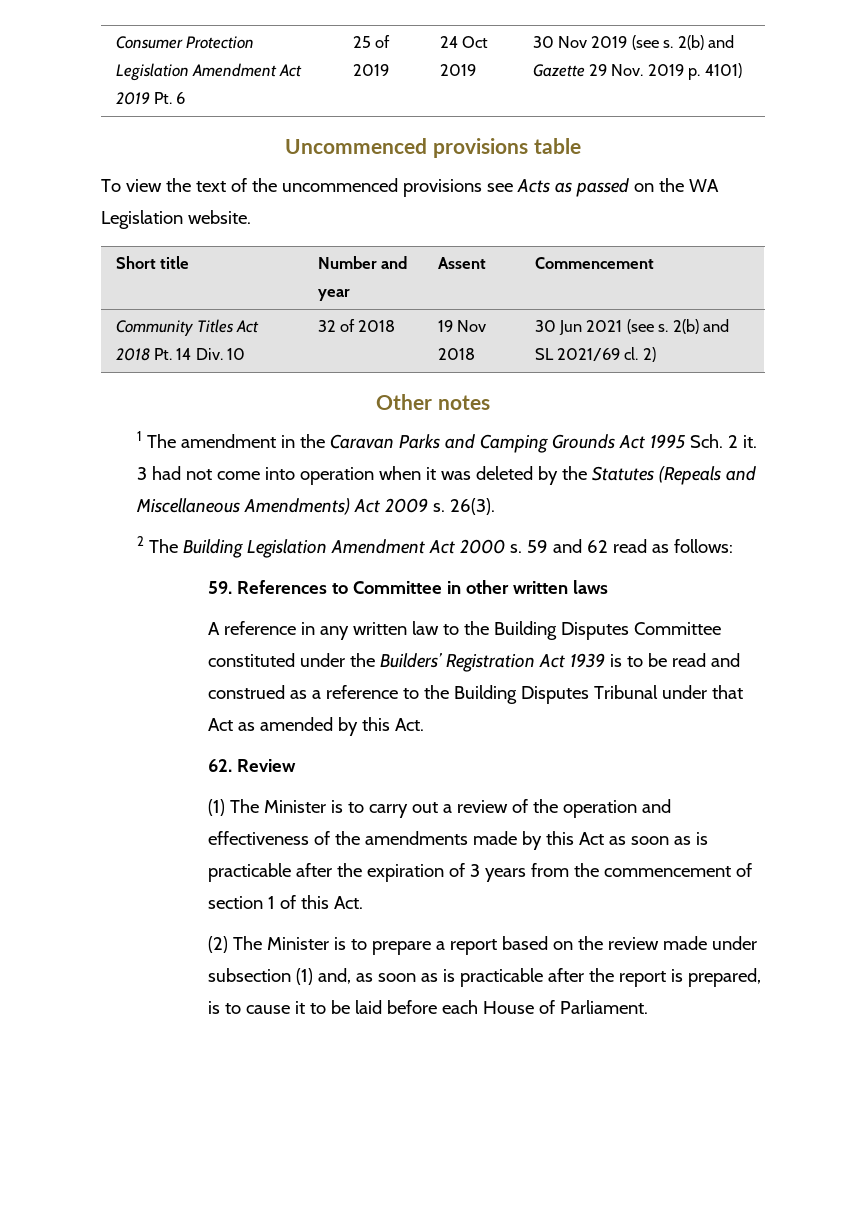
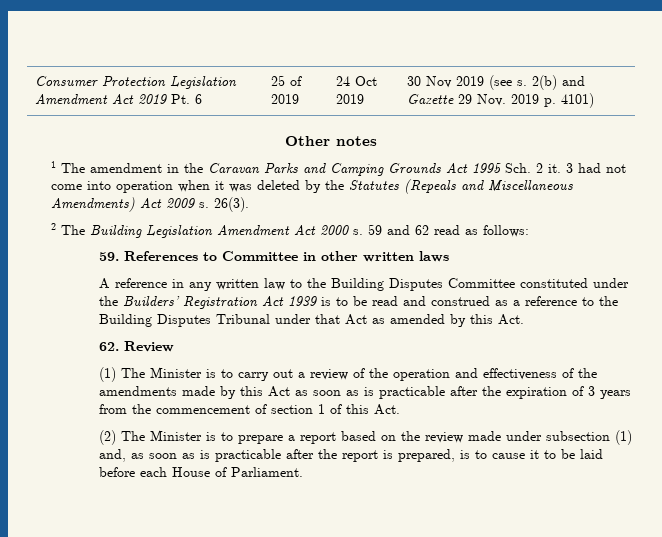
[285,138,581,158] [101,178,719,197] [101,210,251,229] [115,256,189,269] [317,256,407,269] [317,289,350,301] [437,257,486,269] [534,257,654,269] [115,319,260,336] [115,348,246,361] [317,319,396,332] [437,320,486,332] [437,348,475,360] [534,319,730,335] [534,347,656,362] // Uncommenced provisions table // To view the text of the uncommenced provisions see Acts as passed on the WA Legislation website. // Short title | Number and year | Assent | Commencement // Community Titles Act 2018 Pt. 14 Div. 10 | 32 of 2018 | 19 Nov 2018 | 30 Jun 2021 (see s. 2(b) and SL 2021/69 cl. 2) -> (594, 100) none

